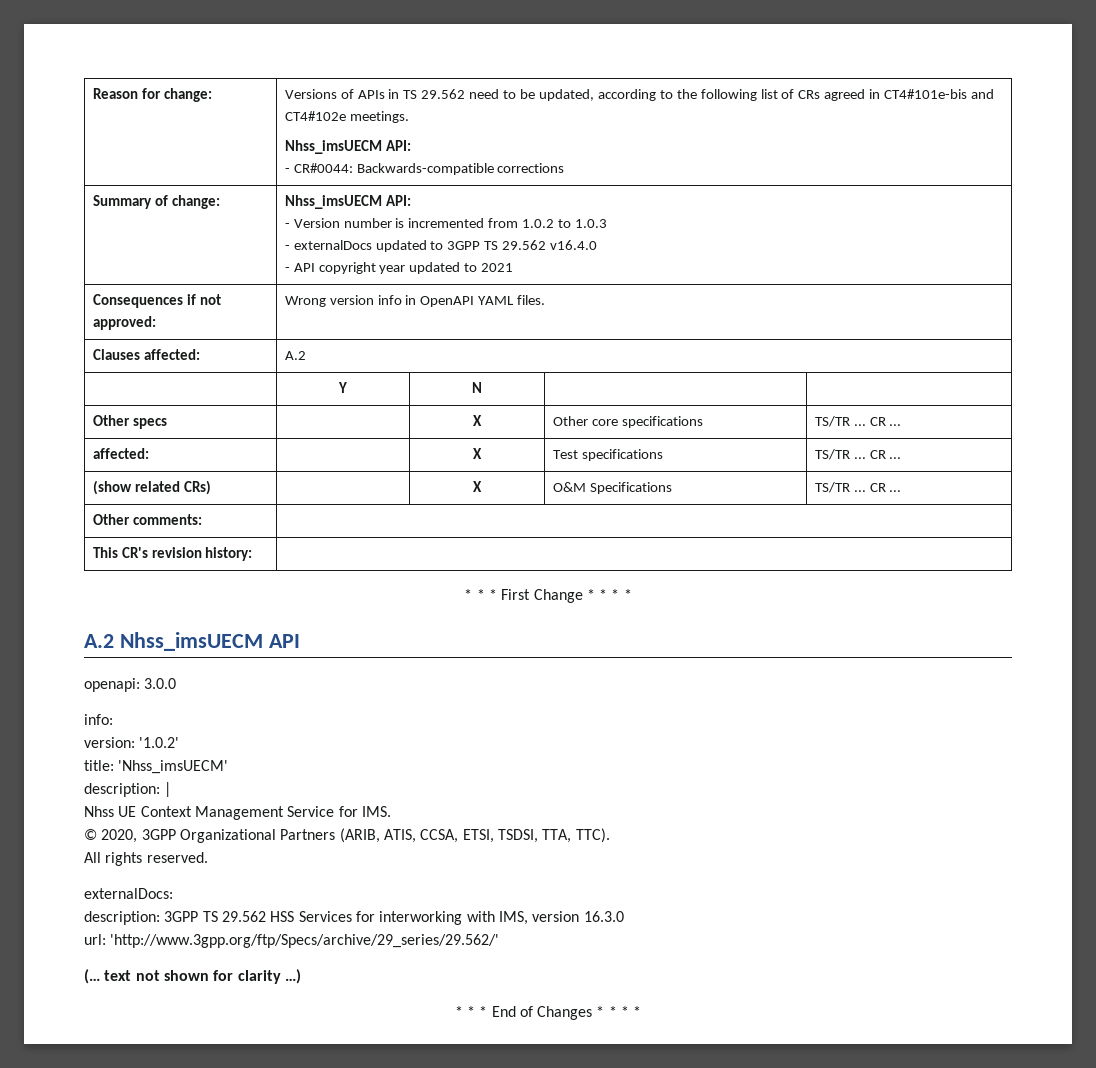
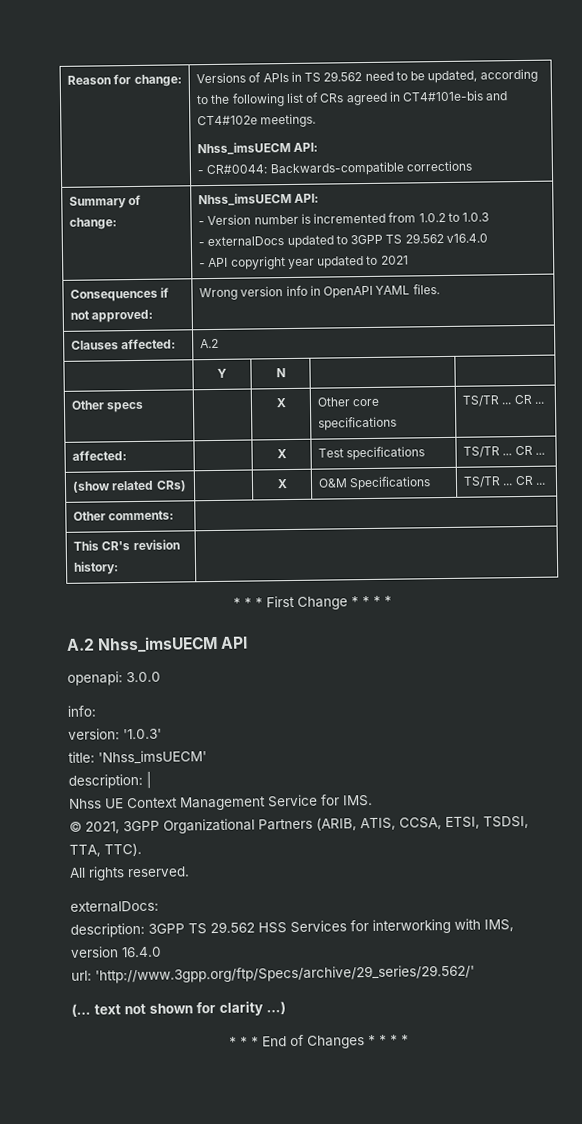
[139,737,180,748] '1.0.2' -> [123,728,162,740] '1.0.3'
[101,829,138,843] 2020, -> [85,821,120,834] 2021,
[583,911,624,922] 16.3.0 -> [121,946,162,958] 16.4.0

